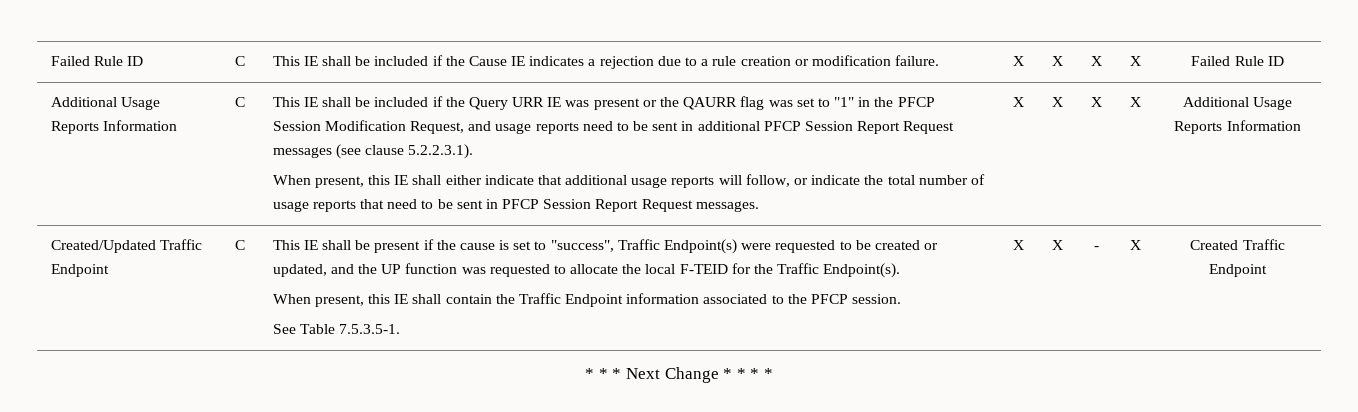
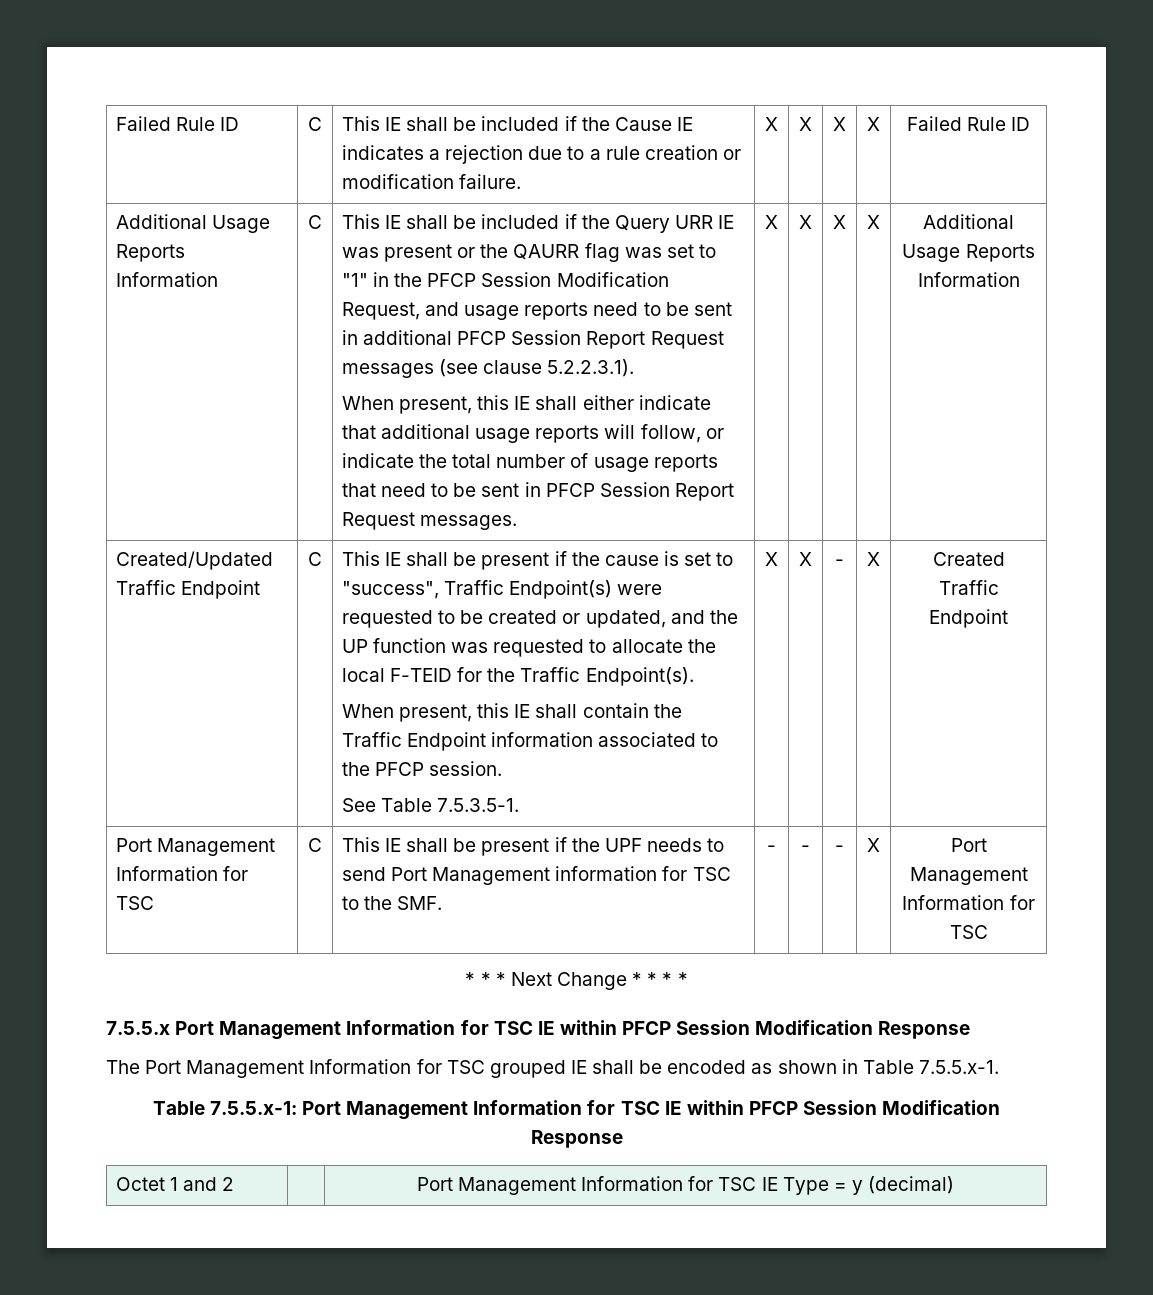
(1267, 270) none -> [115,838,276,856] [115,866,249,881] [115,896,154,910] [308,838,322,852] [341,837,725,856] [341,866,731,885] [341,896,443,910] [767,845,776,852] [801,845,810,852] [835,845,844,852] [867,838,880,852] [950,838,987,852] [909,867,1028,885] [902,895,1035,910] [949,925,988,939] // Port Management Information for TSC | C | This IE shall be present if the UPF needs to send Port Management information for TSC to the SMF. | - | - | - | X | Port Management Information for TSC
(773, 373) none -> [106,1020,971,1040] [106,1059,999,1078] [152,1100,1001,1120] [530,1130,623,1148] [115,1177,235,1191] [416,1176,955,1195] // 7.5.5.x Port Management Information for TSC IE within PFCP Session Modification Response // The Port Management Information for TSC grouped IE shall be encoded as shown in Table 7.5.5.x-1. // Table 7.5.5.x-1: Port Management Information for TSC IE within PFCP Session Modification Response // Octet 1 and 2 | | Port Management Information for TSC IE Type = y (decimal)

